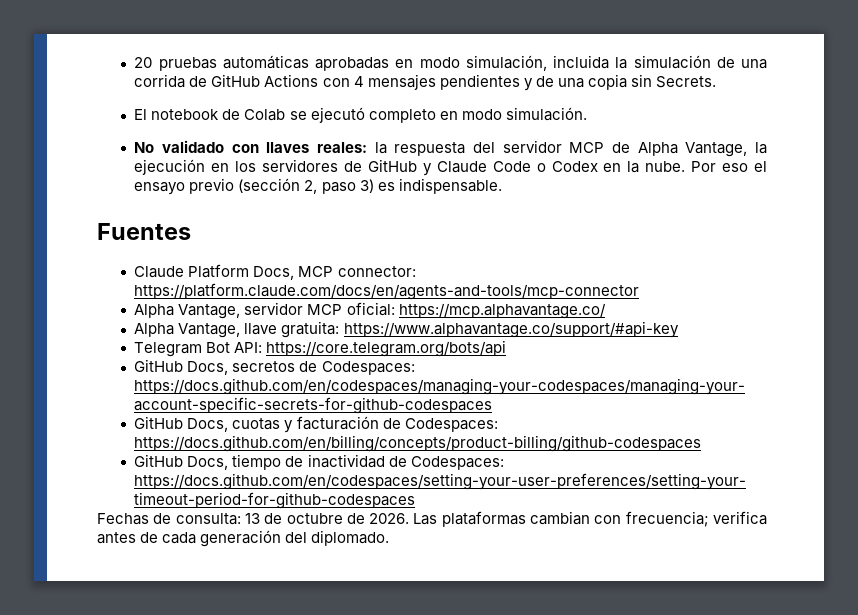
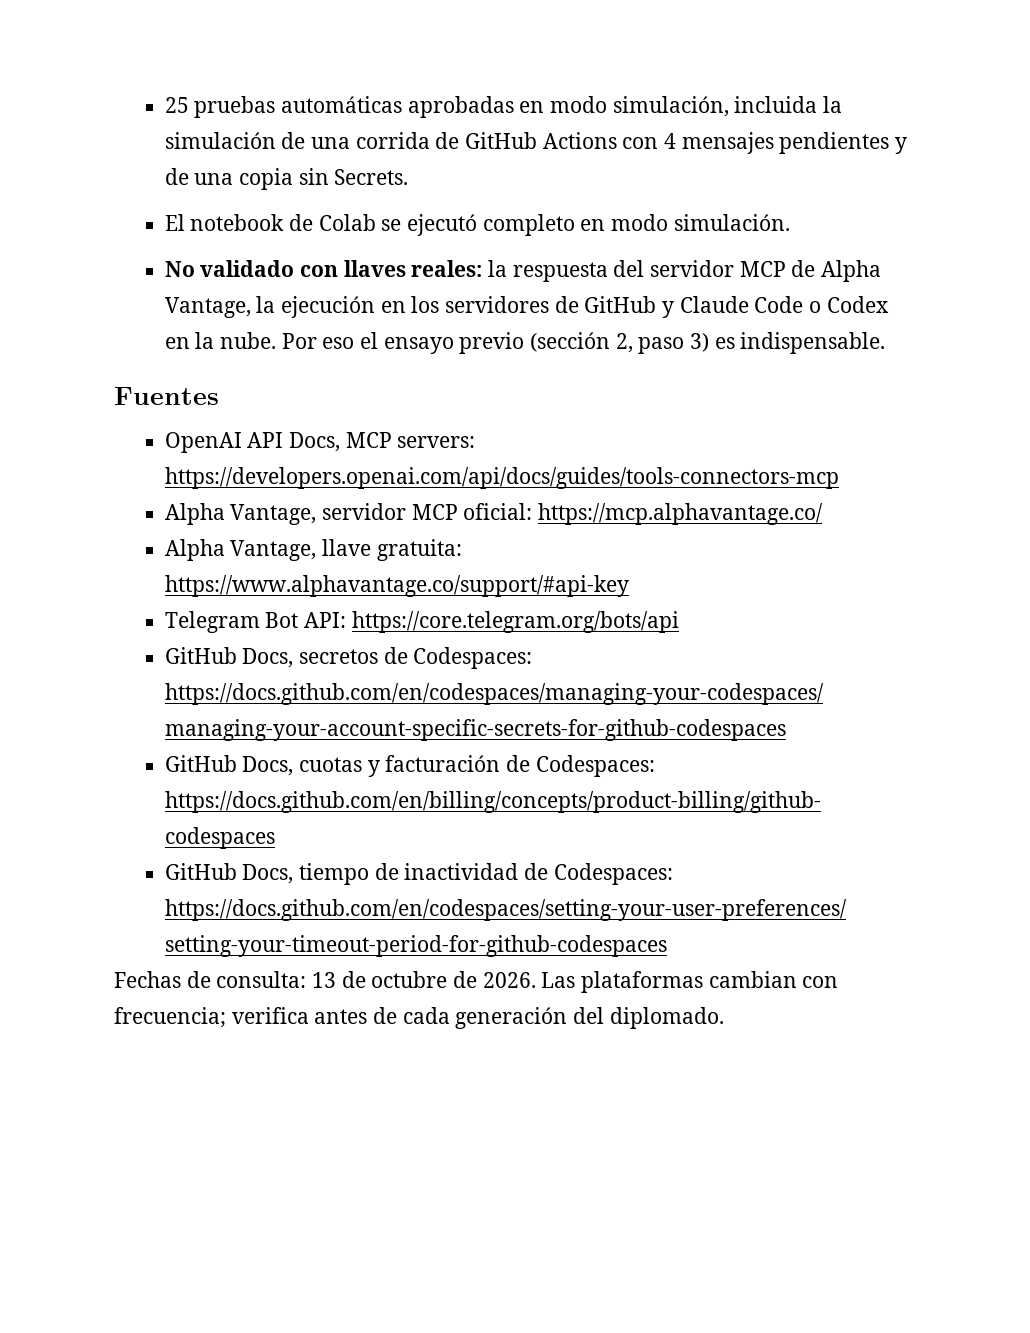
[134,57,153,68] 20 -> [164,97,189,113] 25
[134,264,416,280] [134,283,640,300] Claude Platform Docs, MCP connector: https://platform.claude.com/docs/en/agents-and-tools/mcp-connector -> [164,432,476,453] [164,467,839,489] OpenAI API Docs, MCP servers: https://developers.openai.com/api/docs/guides/tools-connectors-mcp

